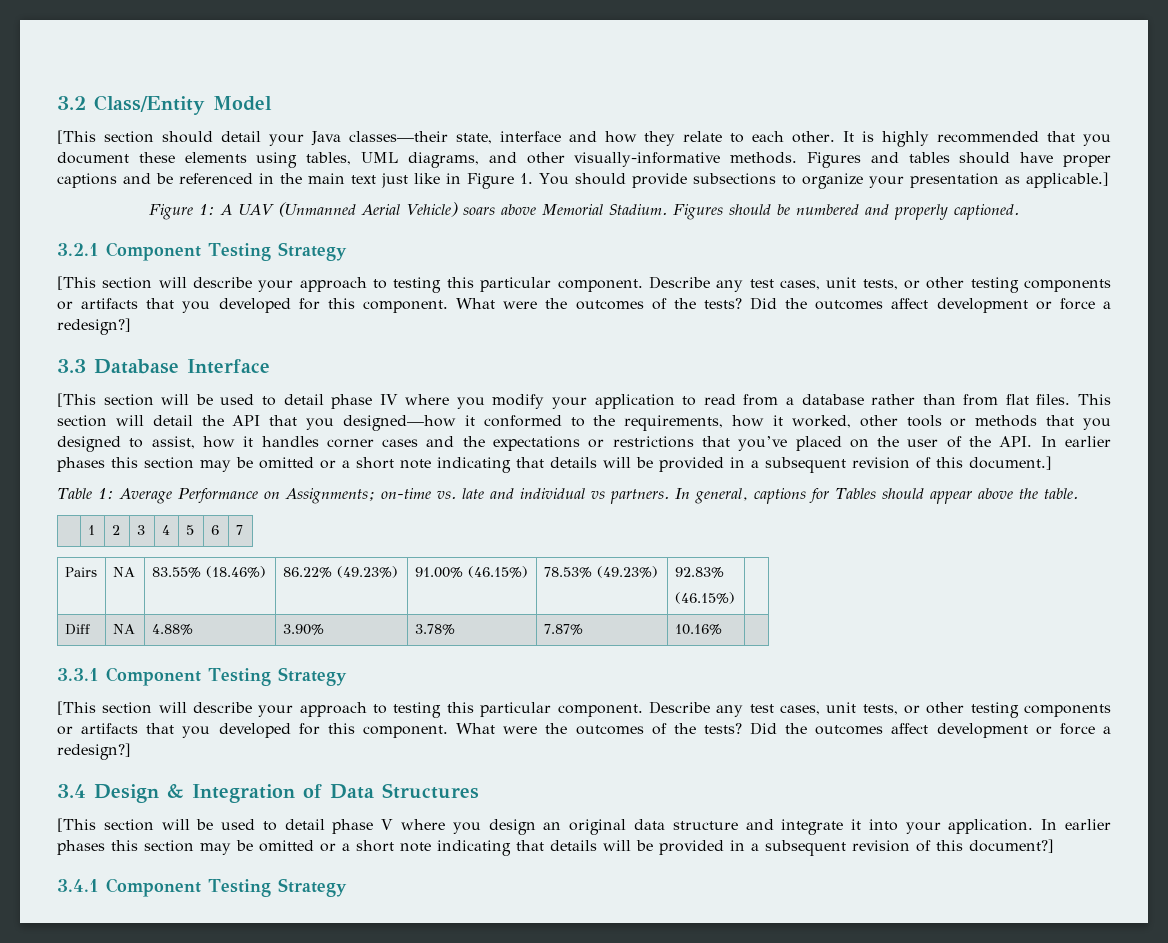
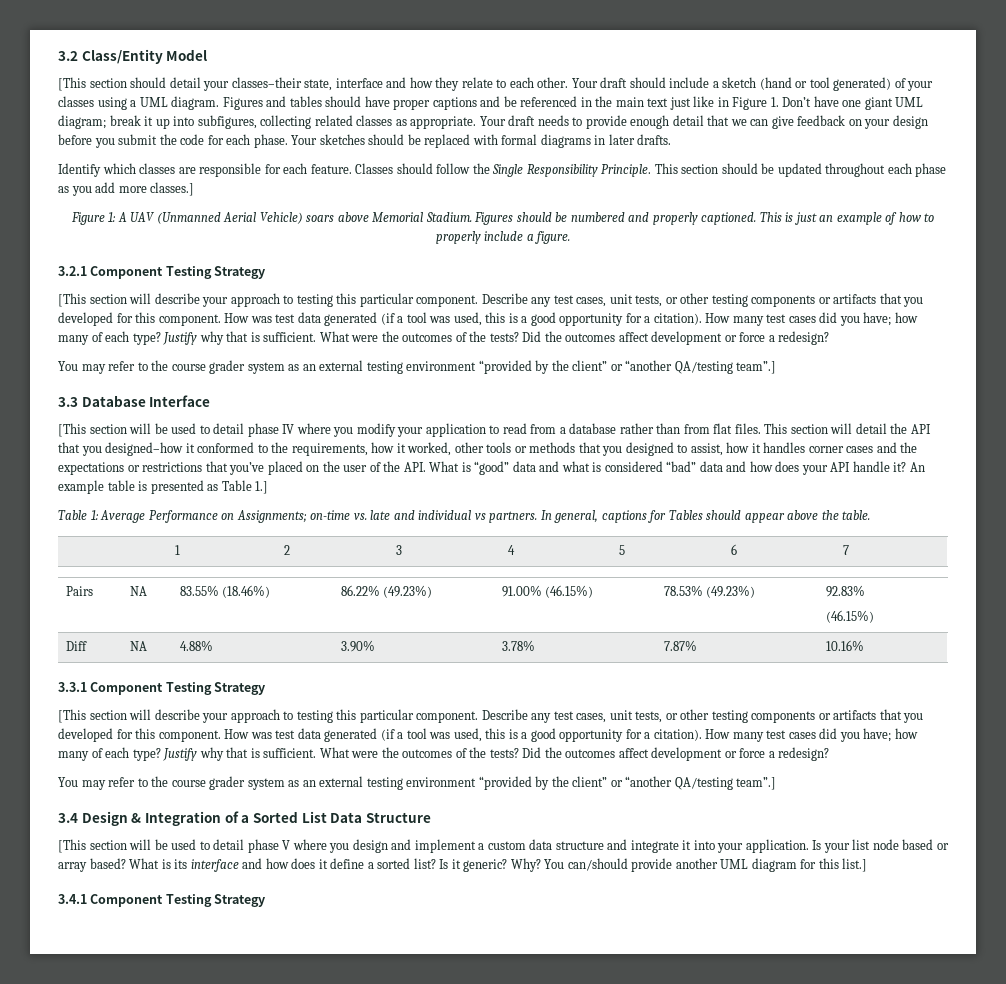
[310,131,448,146] Java classes—their -> [231,77,302,88] classes–their
[843,131,1111,147] [57,152,798,168] It is highly recommended that you document these elements using tables, UML diagrams, and other visually-informative methods. -> [571,77,934,91] [58,96,220,110] Your draft should include a sketch (hand or tool generated) of your classes using a UML diagram.
[539,172,1109,189] You should provide subsections to organize your presentation as applicable.] -> [782,96,924,110] [58,115,928,129] [58,134,672,148] [58,163,947,177] [58,182,195,196] Don’t have one giant UML diagram; break it up into subfigures, collecting related classes as appropriate. Your draft needs to provide enough detail that we can give feedback on your design before you submit the code for each phase. Your sketches should be replaced with formal diagrams in later drafts. // Identify which classes are responsible for each feature. Classes should follow the Single Responsibility Principle. This section should be updated throughout each phase as you add more classes.]
(1019, 212) none -> [759,212,935,225] [435,231,571,244] This is just an example of how to properly include a figure.
(448, 306) none -> [224,312,918,326] [58,331,317,345] How was test data generated (if a tool was used, this is a good opportunity for a citation). How many test cases did you have; how many of each type? Justify why that is sufficient.
[57,318,131,335] redesign?] -> [778,331,830,345] [58,360,777,374] redesign? // You may refer to the course grader system as an external testing environment “provided by the client” or “another QA/testing team”.]
[343,415,456,431] designed—how -> [105,442,184,456] designed–how
[1040,436,1112,447] [57,456,1052,473] In earlier phases this section may be omitted or a short note indicating that details will be provided in a subsequent revision of this document.] -> [429,461,925,475] [58,480,269,494] What is “good” data and what is considered “bad” data and how does your API handle it? An example table is presented as Table 1.]
(448, 731) none -> [224,728,918,742] [58,747,317,761] How was test data generated (if a tool was used, this is a good opportunity for a citation). How many test cases did you have; how many of each type? Justify why that is sufficient.
[57,743,131,760] redesign?] -> [778,747,830,761] [58,776,777,790] redesign? // You may refer to the course grader system as an external testing environment “provided by the client” or “another QA/testing team”.]
[330,783,479,799] Data Structures -> [241,811,431,823] a Sorted List Data Structure
[543,819,627,835] an original -> [391,839,526,853] and implement a custom
[1041,819,1111,830] [57,839,1054,856] In earlier phases this section may be omitted or a short note indicating that details will be provided in a subsequent revision of this document?] -> [812,839,949,853] [58,858,868,872] Is your list node based or array based? What is its interface and how does it define a sorted list? Is it generic? Why? You can/should provide another UML diagram for this list.]

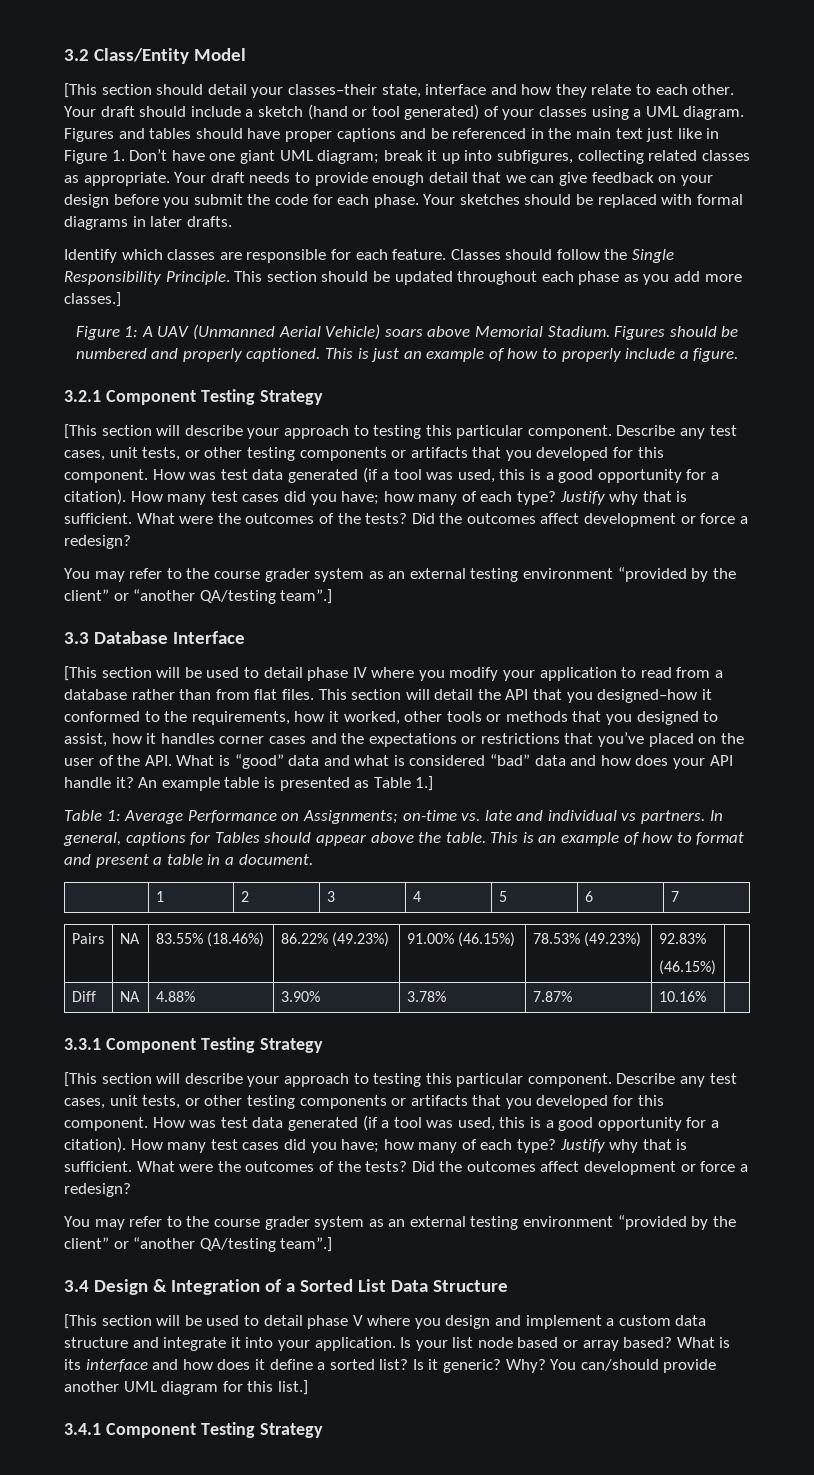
(871, 515) none -> [490,832,745,846] [64,854,313,868] This is an example of how to format and present a table in a document.

